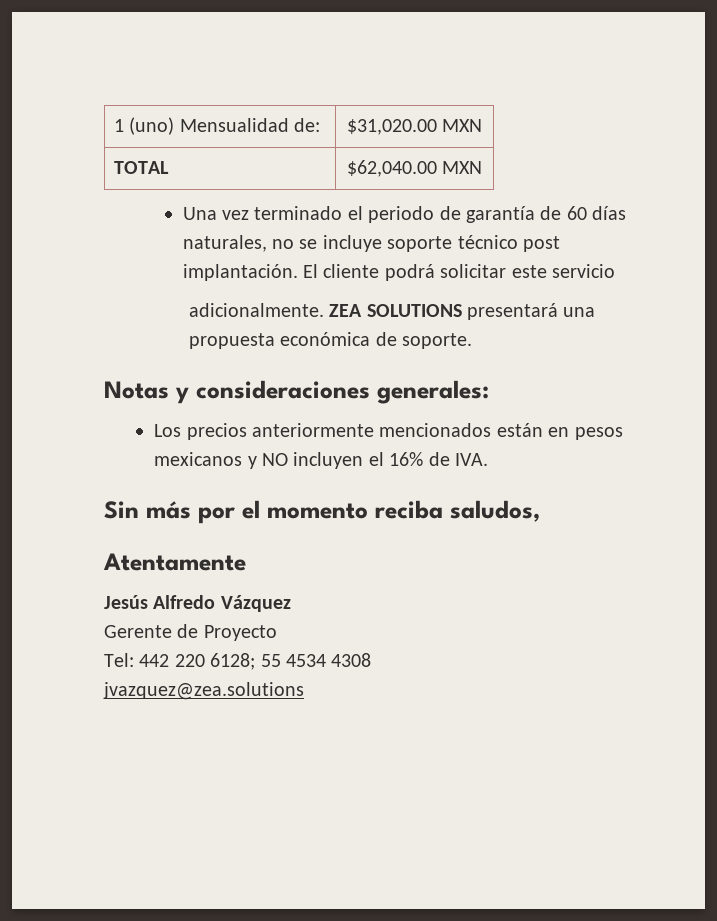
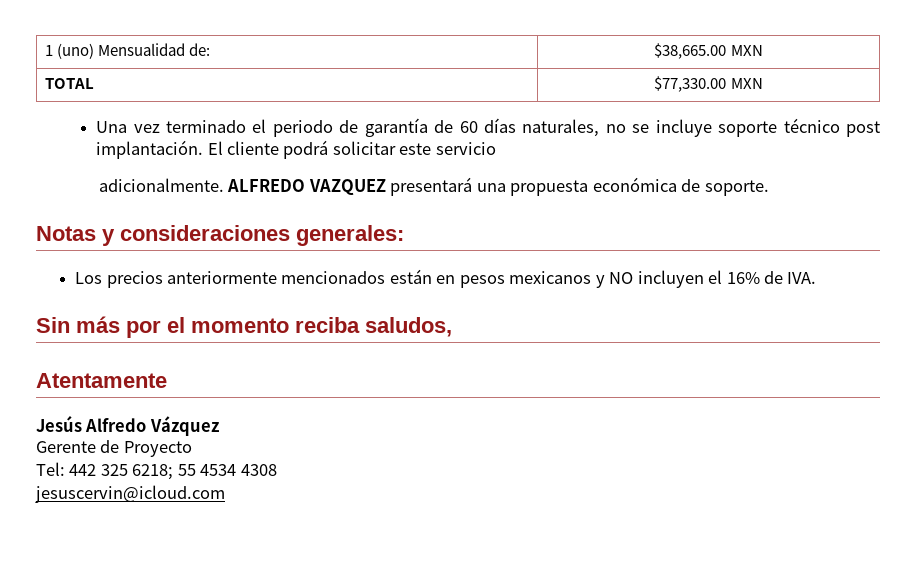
[346,119,437,135] $31,020.00 -> [654,43,727,59] $38,665.00
[346,160,437,177] $62,040.00 -> [654,76,727,92] $77,330.00
[329,304,462,317] ZEA SOLUTIONS -> [227,179,386,195] ALFREDO VAZQUEZ
[174,653,256,670] 220 6128; -> [100,464,174,480] 325 6218;
[103,682,304,700] jvazquez@zea.solutions -> [35,485,225,503] jesuscervin@icloud.com

